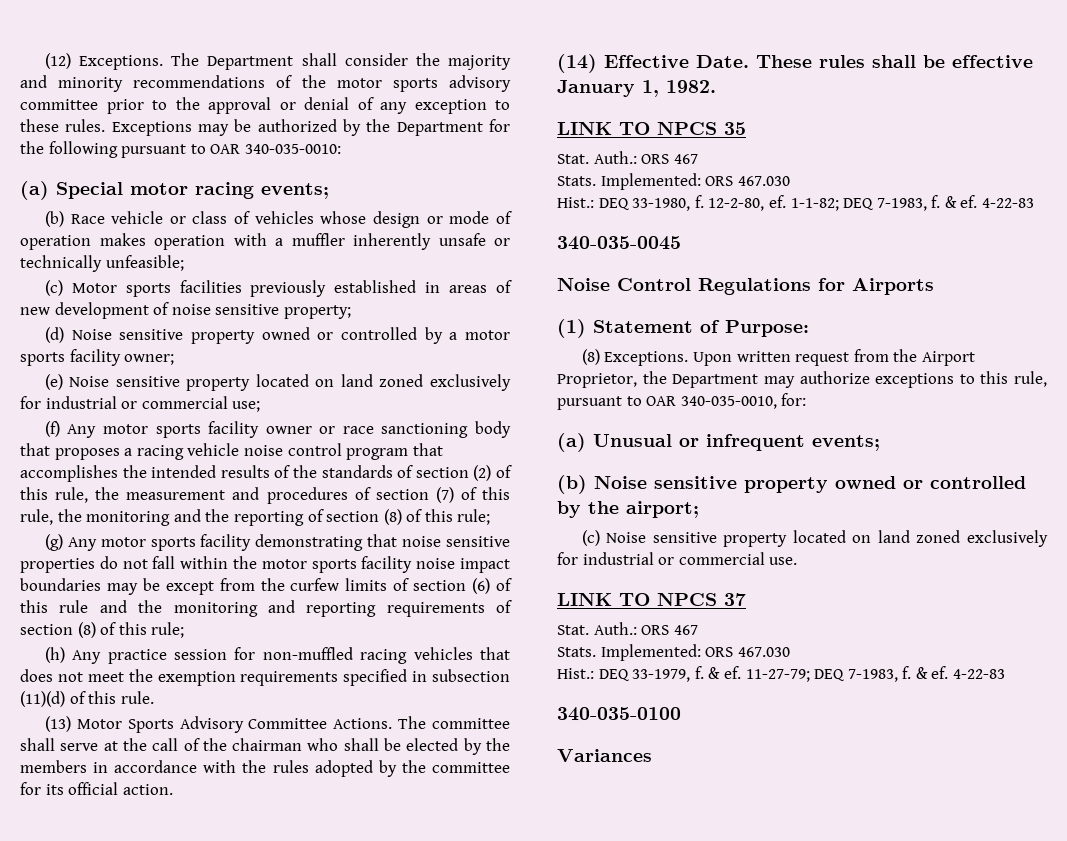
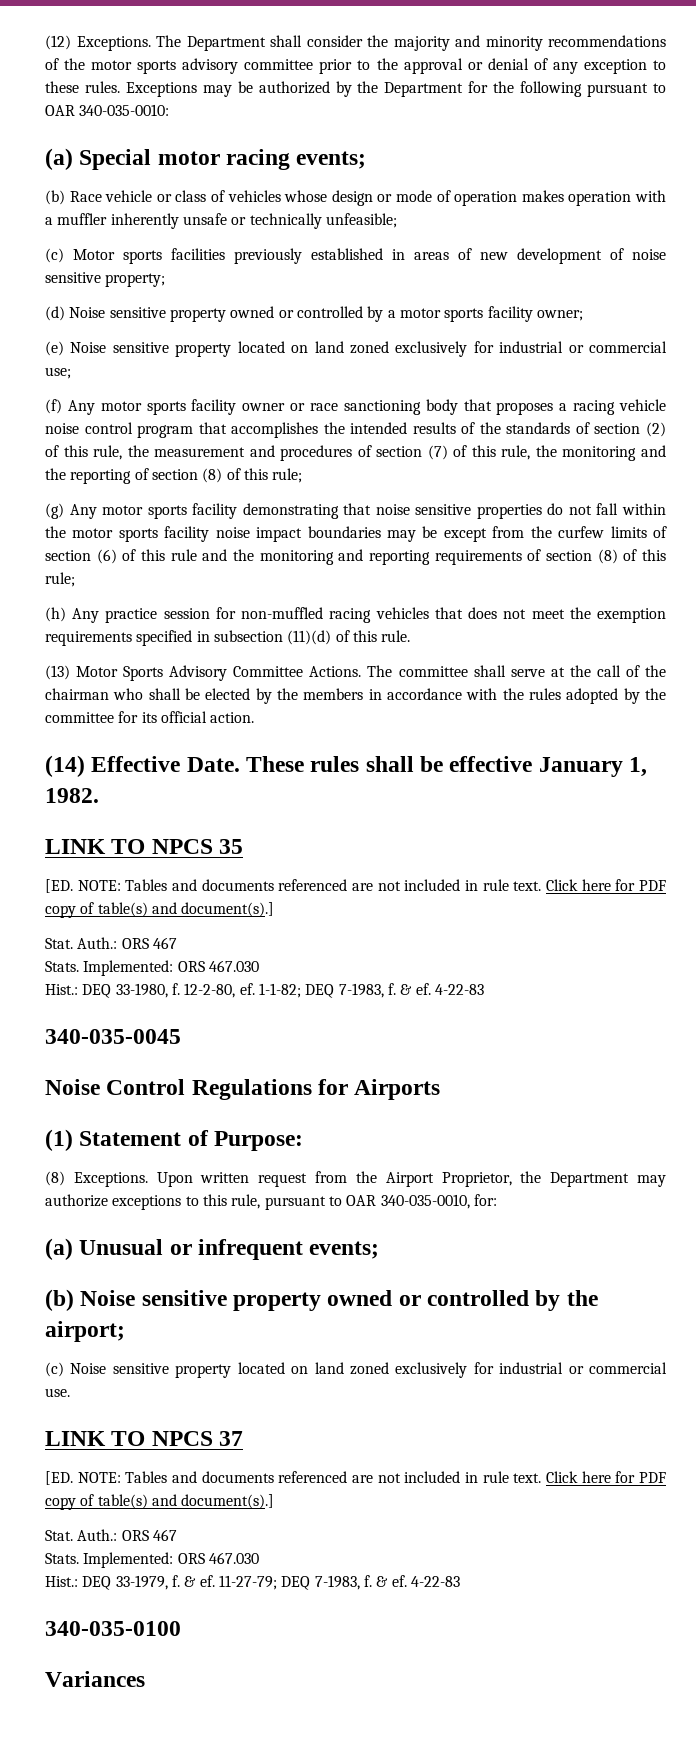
(746, 128) none -> [45,879,666,893] [45,902,275,918] // [ED. NOTE: Tables and documents referenced are not included in rule text. Click here for PDF copy of table(s) and document(s).]
(746, 599) none -> [45,1471,666,1485] [45,1494,275,1510] // [ED. NOTE: Tables and documents referenced are not included in rule text. Click here for PDF copy of table(s) and document(s).]

